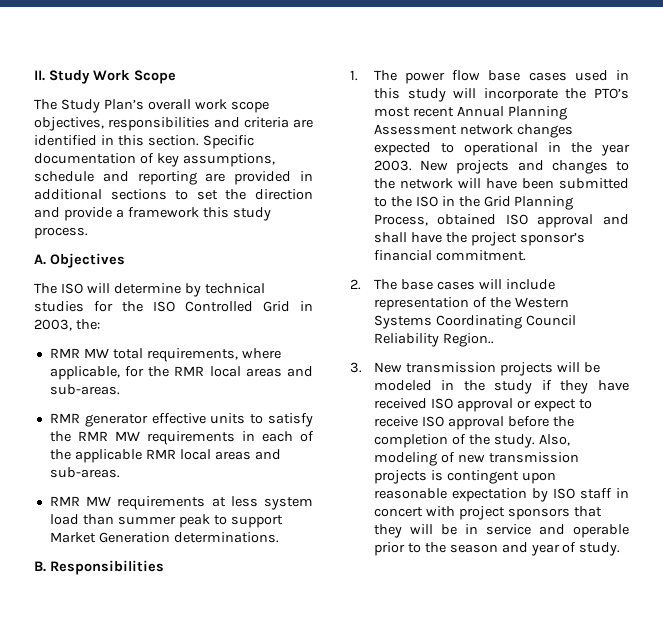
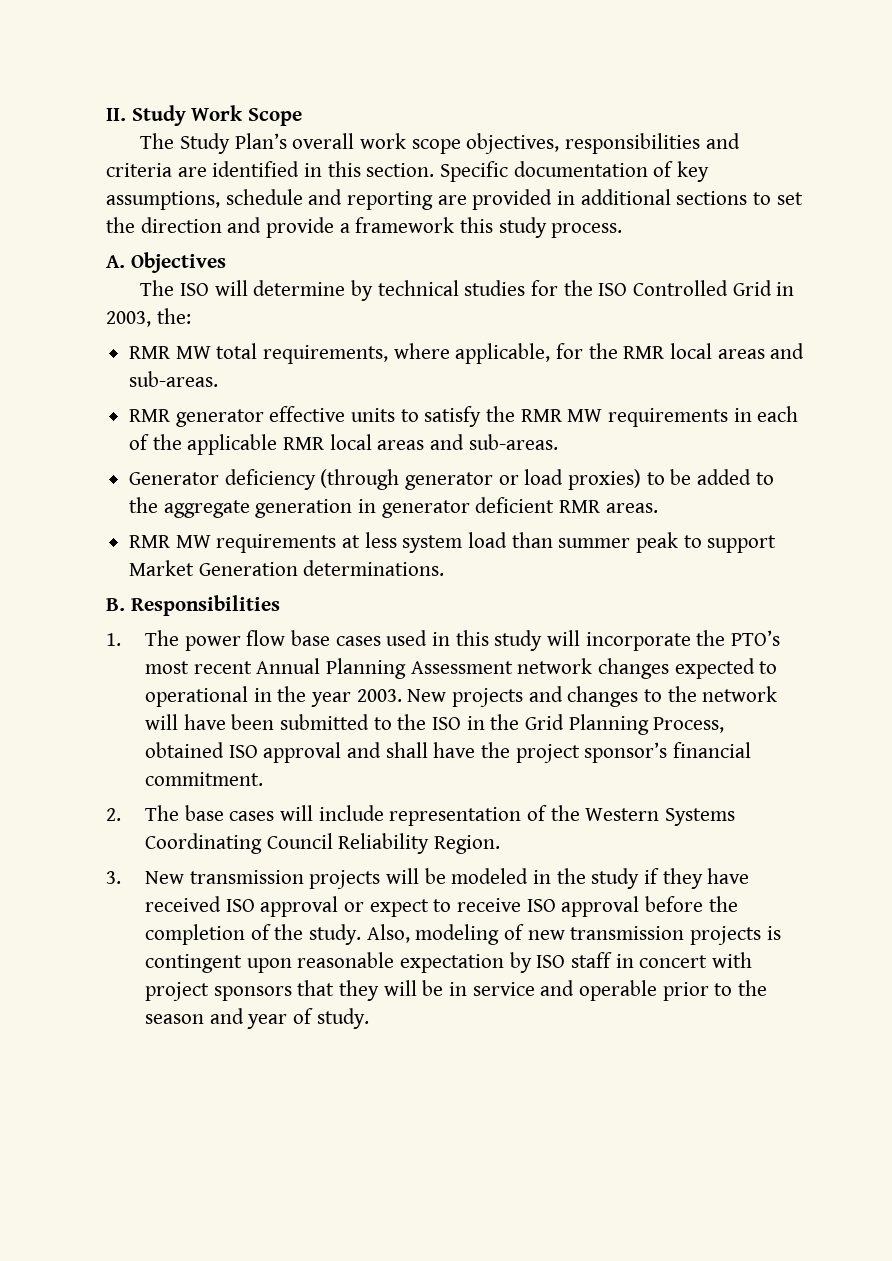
(120, 472) none -> [129,469,774,490] [129,497,658,518] // Generator deficiency (through generator or load proxies) to be added to the aggregate generation in generator deficient RMR areas.
[442,333,494,347] Region.. -> [433,835,500,854] Region.

